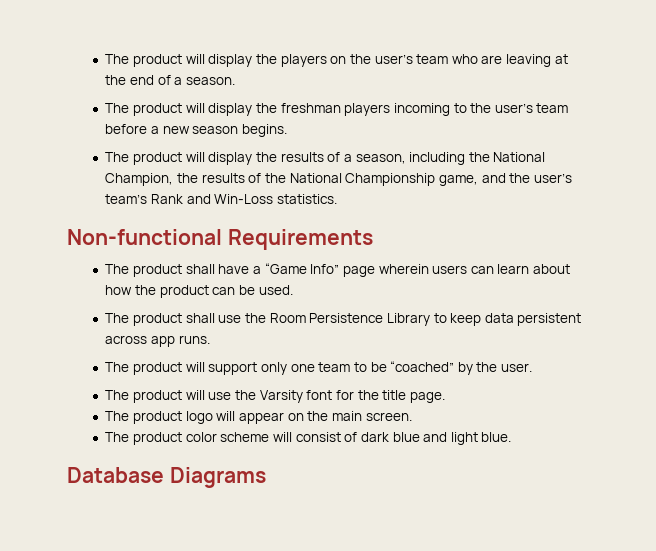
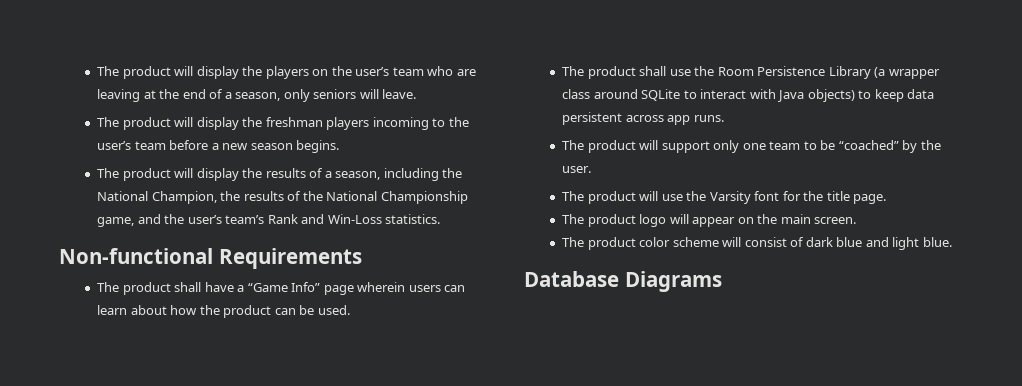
[185,77,235,85] season. -> [235,89,417,102] season, only seniors will leave.
(430, 319) none -> [874,67,940,79] [562,89,855,102] (a wrapper class around SQLite to interact with Java objects)

